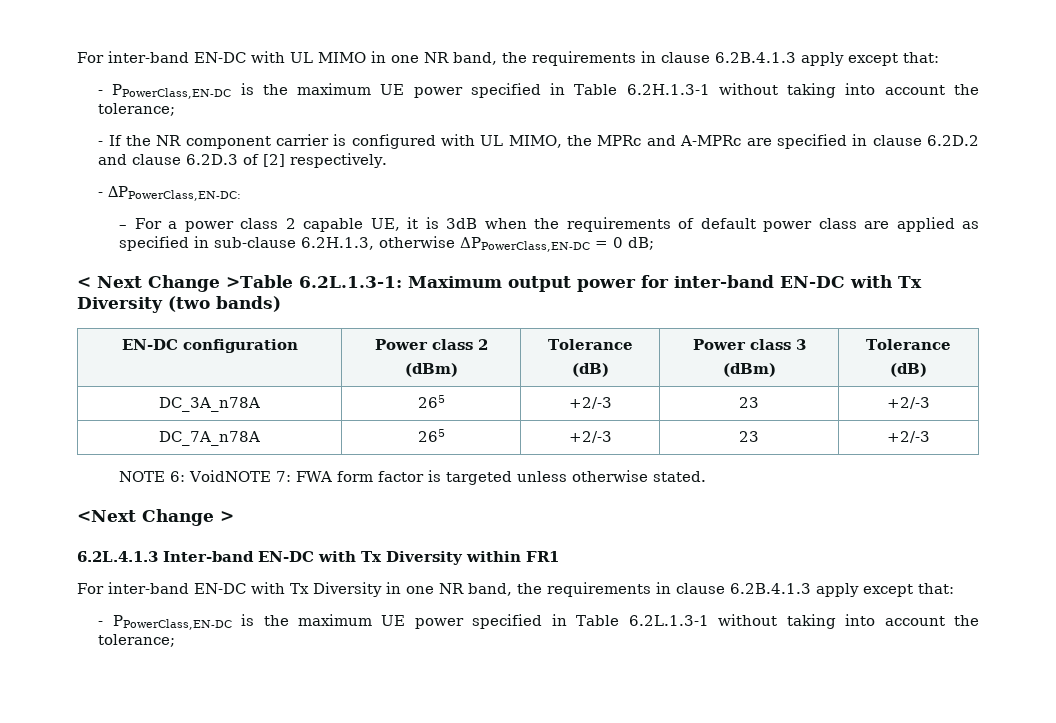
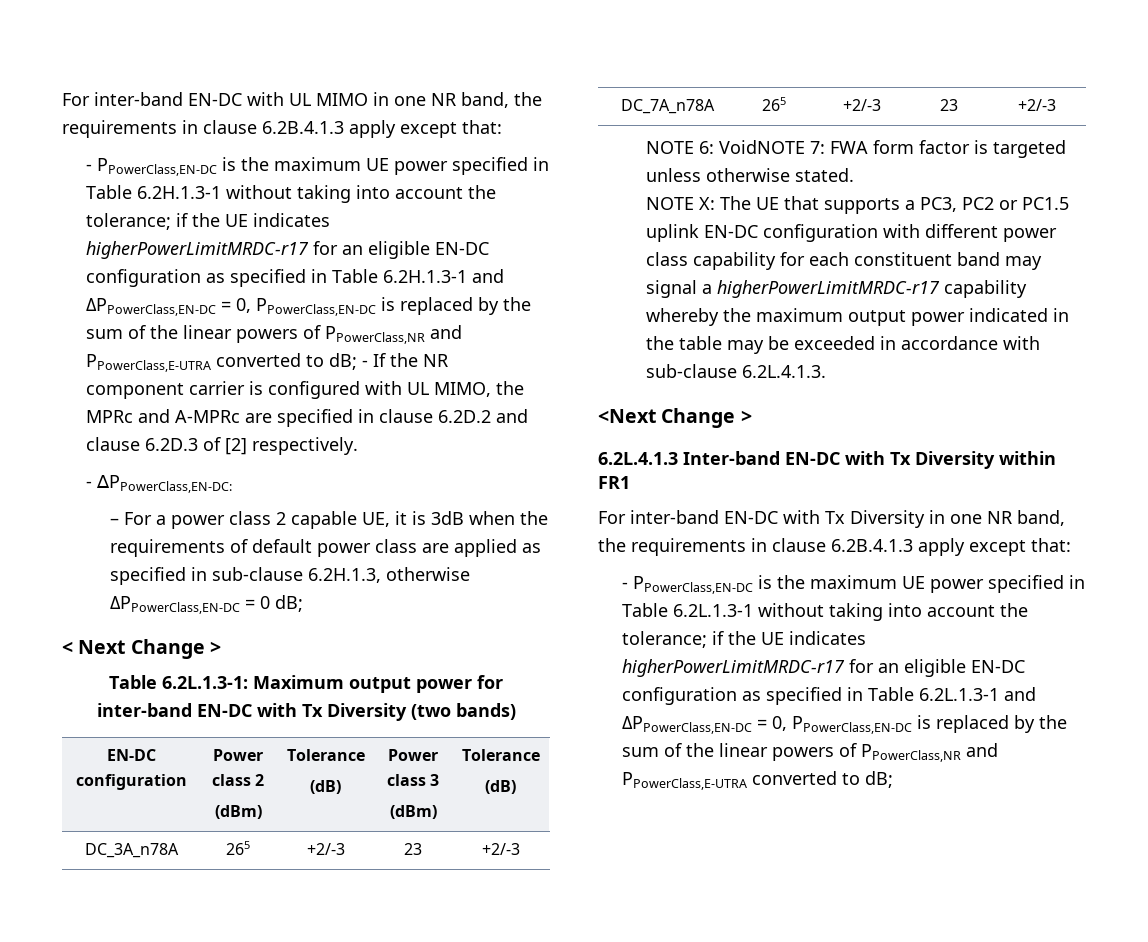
(176, 109) // -> [176,213,331,227] [86,241,490,259] [86,269,505,287] [86,297,532,316] [86,325,463,344] [86,353,358,372] if the UE indicates higherPowerLimitMRDC-r17 for an eligible EN-DC configuration as specified in Table 6.2H.1.3-1 and ΔPPowerClass,EN-DC = 0, PPowerClass,EN-DC is replaced by the sum of the linear powers of PPowerClass,NR and PPowerClass,E-UTRA converted to dB;
[226,275,293,288] >Table -> [209,641,221,654] [109,675,157,689] > // Table
(707, 476) none -> [646,196,1070,214] [646,224,1058,242] [646,252,1043,270] [646,280,1028,298] [646,308,1070,326] [646,336,1041,354] [646,364,827,378] // NOTE X: The UE that supports a PC3, PC2 or PC1.5 uplink EN-DC configuration with different power class capability for each constituent band may signal a higherPowerLimitMRDC-r17 capability whereby the maximum output power indicated in the table may be exceeded in accordance with sub-clause 6.2L.4.1.3.
(176, 640) none -> [712,631,867,645] [622,659,1026,677] [622,687,1037,705] [622,715,1068,734] [622,743,999,762] [622,771,894,790] if the UE indicates higherPowerLimitMRDC-r17 for an eligible EN-DC configuration as specified in Table 6.2L.1.3-1 and ΔPPowerClass,EN-DC = 0, PPowerClass,EN-DC is replaced by the sum of the linear powers of PPowerClass,NR and PPowerClass,E-UTRA converted to dB;

